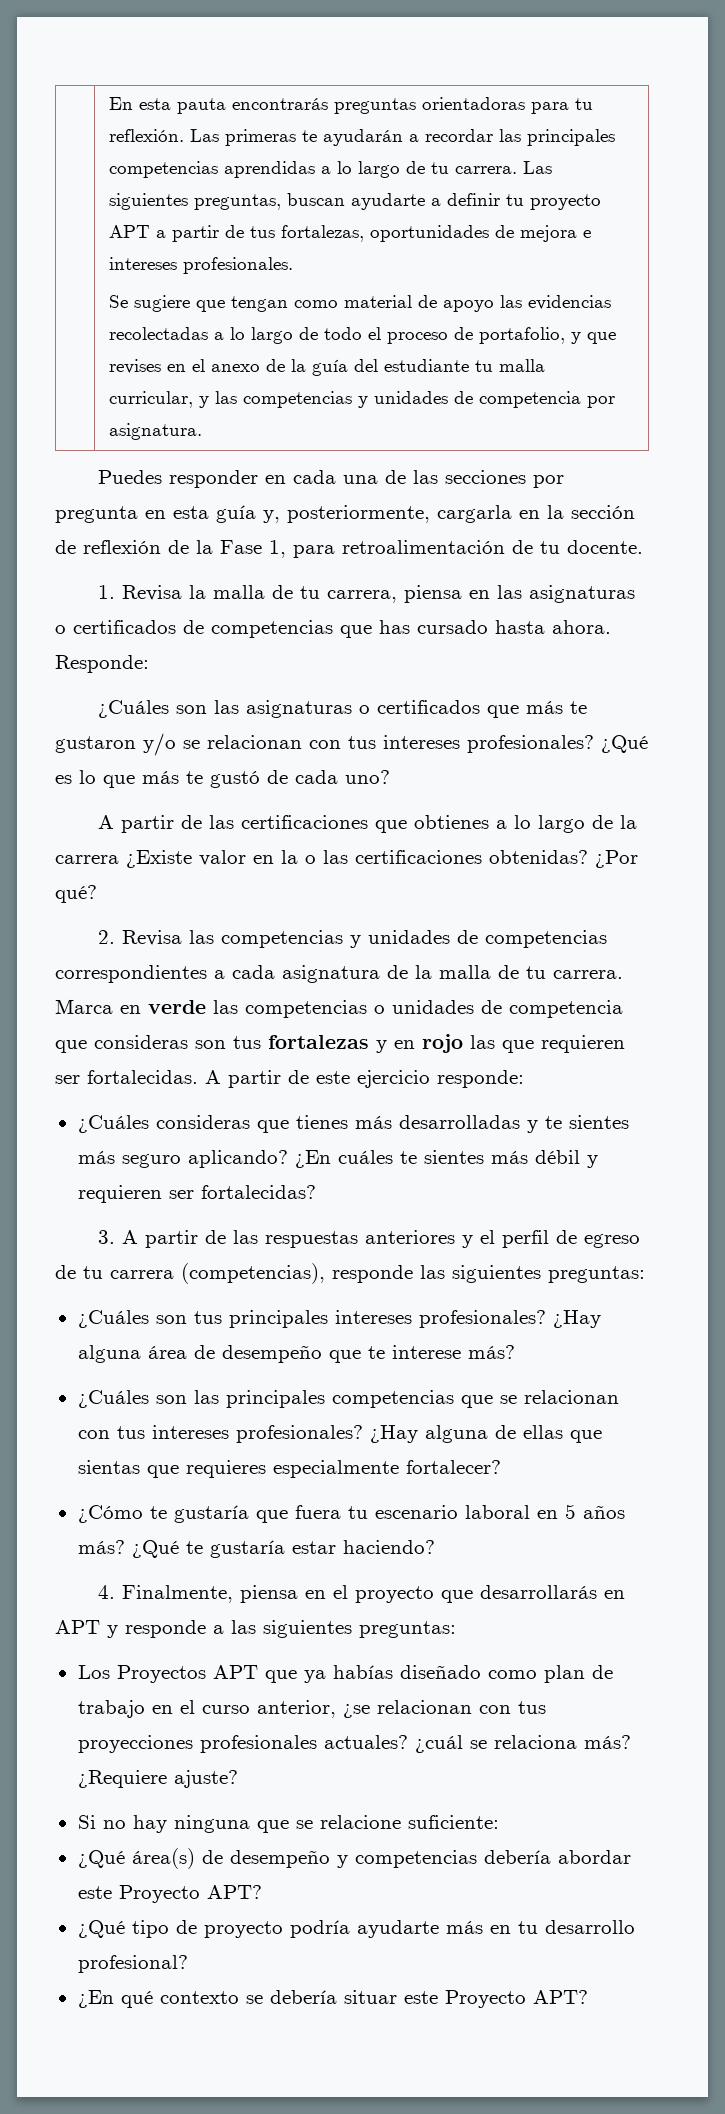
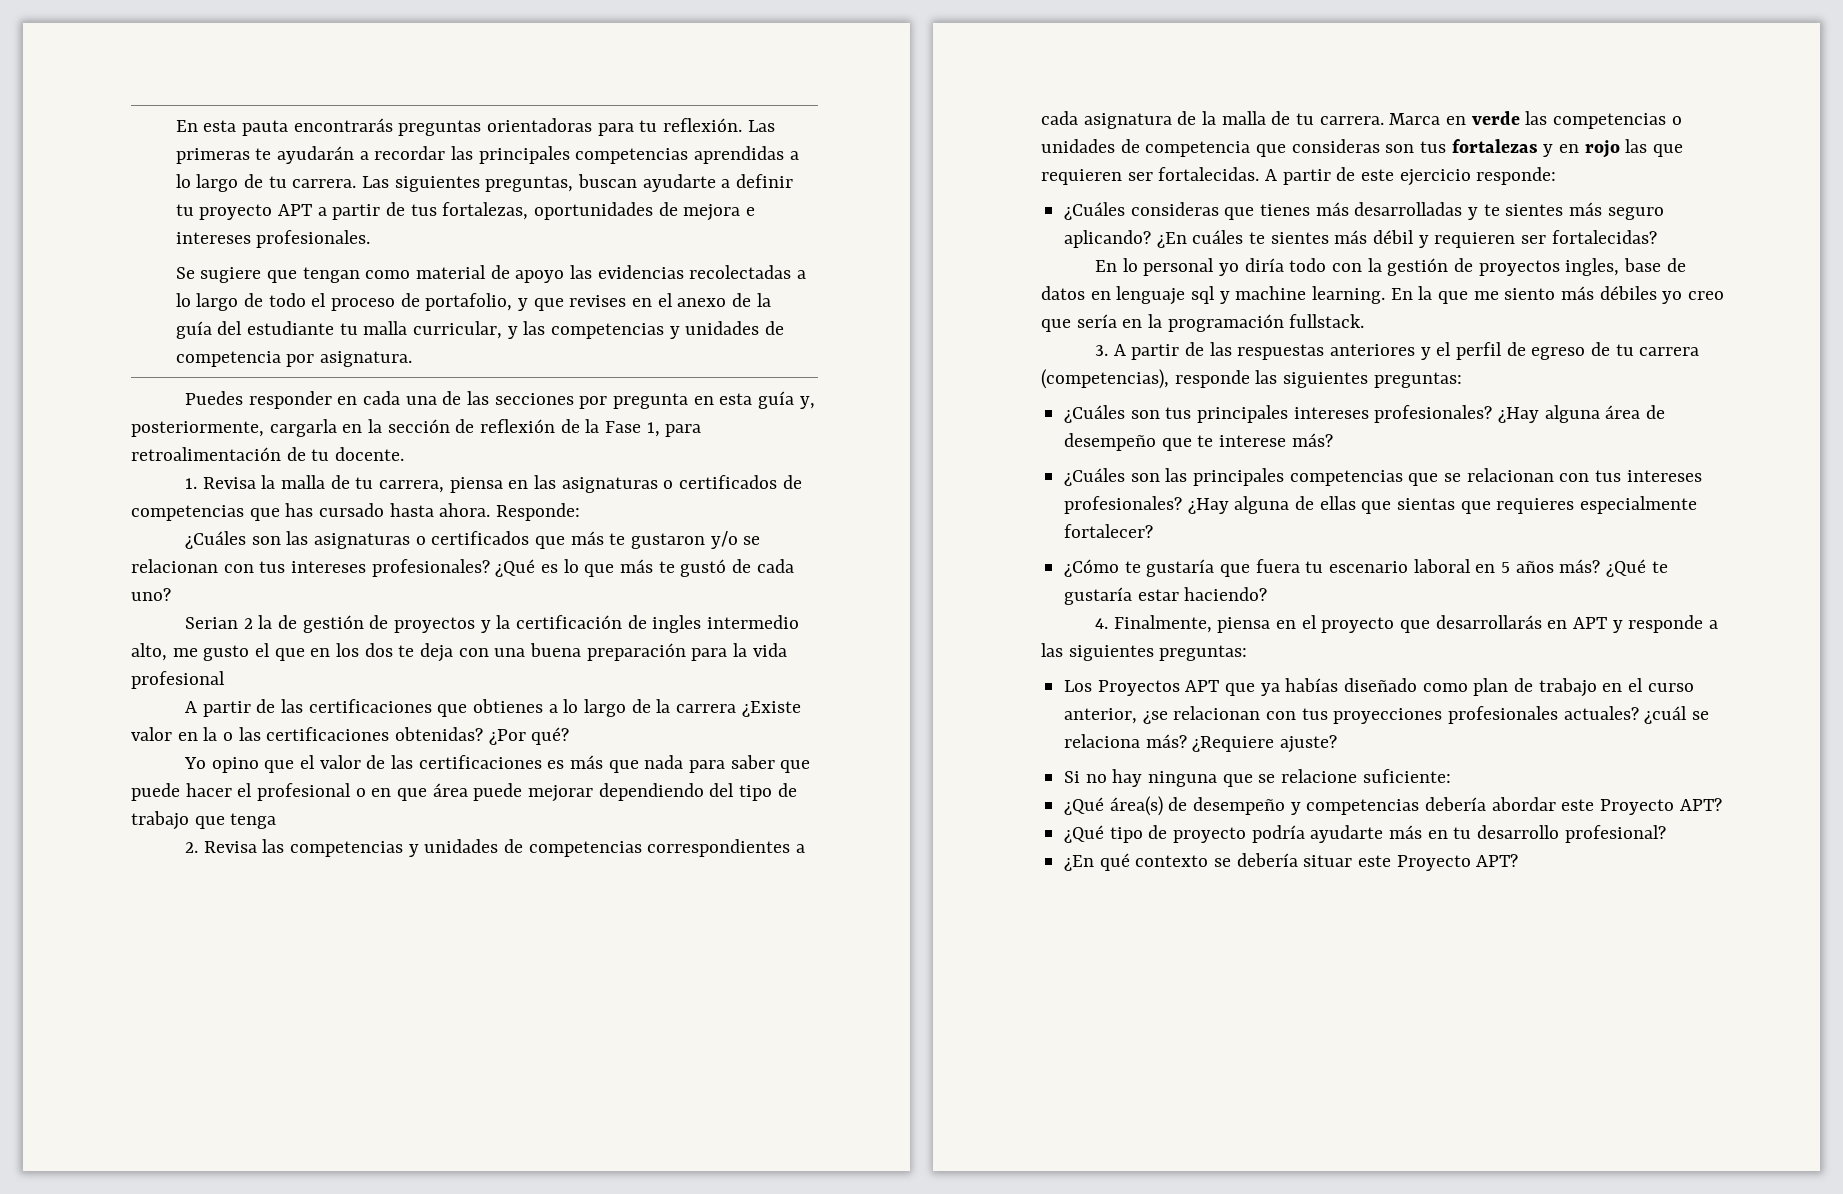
(390, 777) none -> [185,615,800,633] [131,643,787,662] [131,671,225,689] // Serian 2 la de gestión de proyectos y la certificación de ingles intermedio alto, me gusto el que en los dos te deja con una buena preparación para la vida profesional
(97, 894) none -> [184,755,811,773] [131,783,797,802] [131,811,277,830] // Yo opino que el valor de las certificaciones es más que nada para saber que puede hacer el profesional o en que área puede mejorar dependiendo del tipo de trabajo que tenga
(316, 1192) none -> [1095,258,1686,276] [1041,286,1725,305] [1041,314,1365,332] // En lo personal yo diría todo con la gestión de proyectos ingles, base de datos en lenguaje sql y machine learning. En la que me siento más débiles yo creo que sería en la programación fullstack.

